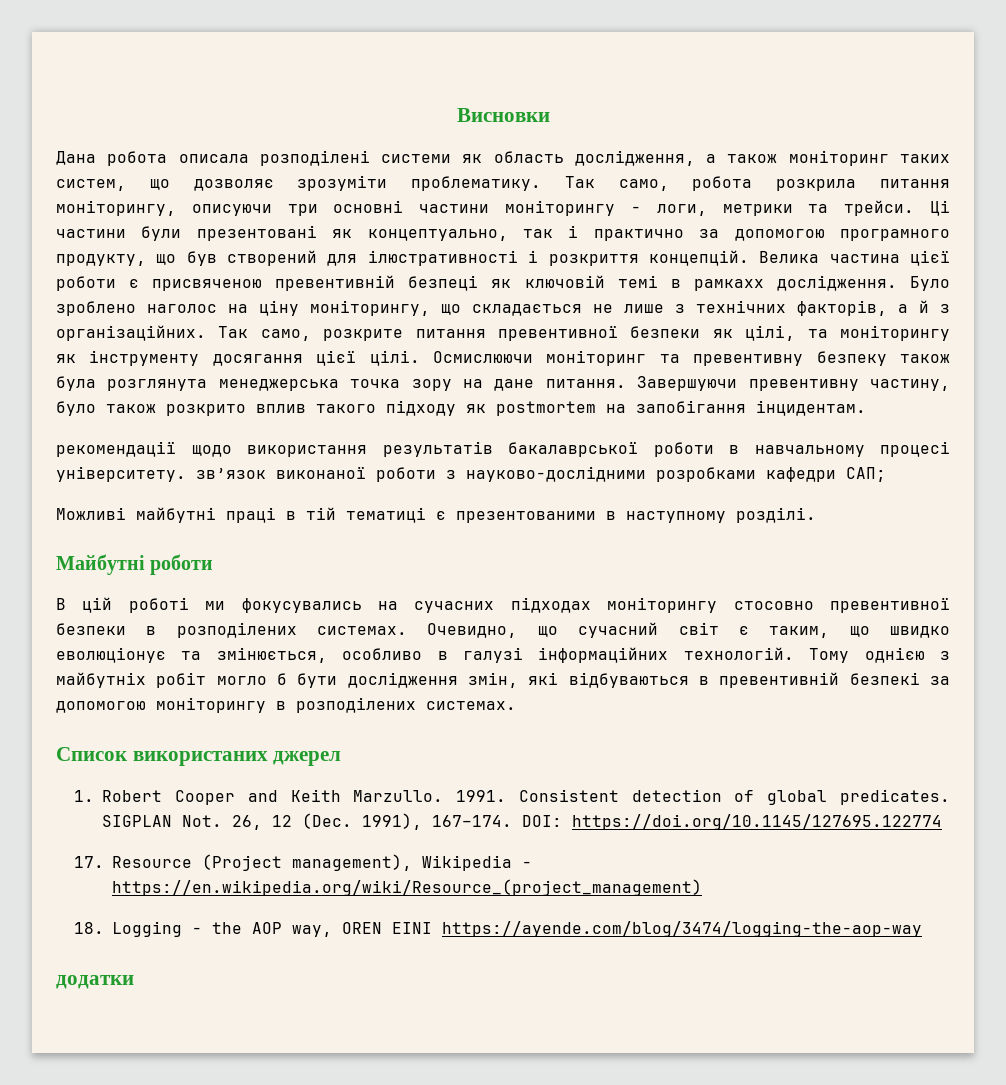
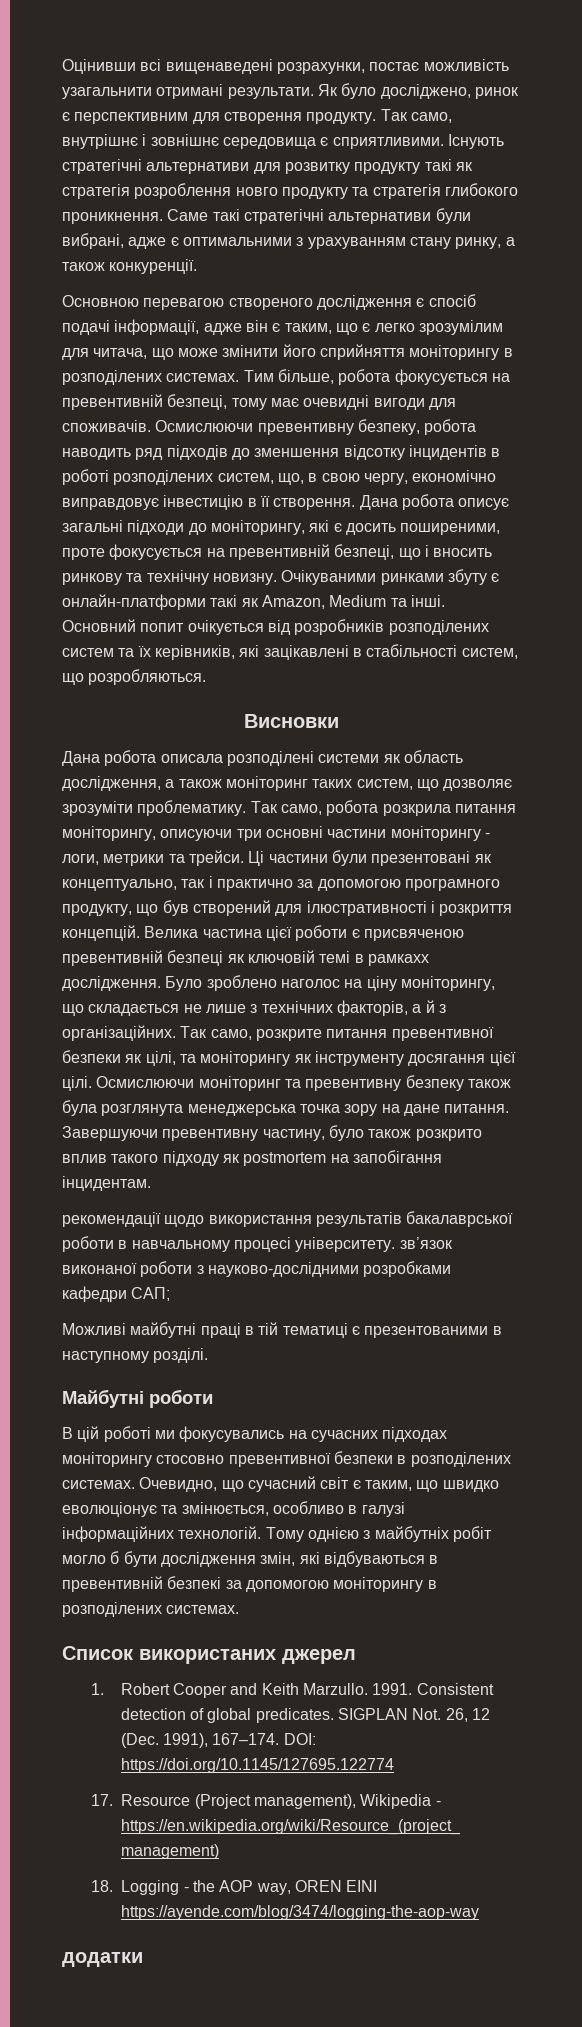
(456, 115) none -> [62,59,509,74] [62,83,519,99] [62,109,452,124] [62,134,504,149] [62,159,473,174] [62,183,518,199] [62,208,471,224] [62,233,515,249] [62,259,198,274] [62,294,476,310] [62,319,503,335] [62,344,513,360] [62,369,510,385] [62,394,456,410] [62,419,477,435] [62,445,501,460] [62,469,497,485] [62,494,510,510] [62,520,501,535] [62,544,493,560] [62,569,500,585] [62,594,445,610] [62,619,489,635] [62,644,518,660] [62,669,207,685] Оцінивши всі вищенаведені розрахунки, постає можливість узагальнити отримані результати. Як було досліджено, ринок є перспективним для створення продукту. Так само, внутрішнє і зовнішнє середовища є сприятливими. Існують стратегічні альтернативи для розвитку продукту такі як стратегія розроблення новго продукту та стратегія глибокого проникнення. Саме такі стратегічні альтернативи були вибрані, адже є оптимальними з урахуванням стану ринку, а також конкуренції. // Основною перевагою створеного дослідження є спосіб подачі інформації, адже він є таким, що є легко зрозумілим для читача, що може змінити його сприйняття моніторингу в розподілених системах. Тим більше, робота фокусується на превентивній безпеці, тому має очевидні вигоди для споживачів. Осмислюючи превентивну безпеку, робота наводить ряд підходів до зменшення відсотку інцидентів в роботі розподілених систем, що, в свою чергу, економічно виправдовує інвестицію в її створення. Дана робота описує загальні підходи до моніторингу, які є досить поширеними, проте фокусується на превентивній безпеці, що і вносить ринкову та технічну новизну. Очікуваними ринками збуту є онлайн-платформи такі як Amazon, Medium та інші. Основний попит очікується від розробників розподілених систем та їх керівників, які зацікавлені в стабільності систем, що розробляються. //

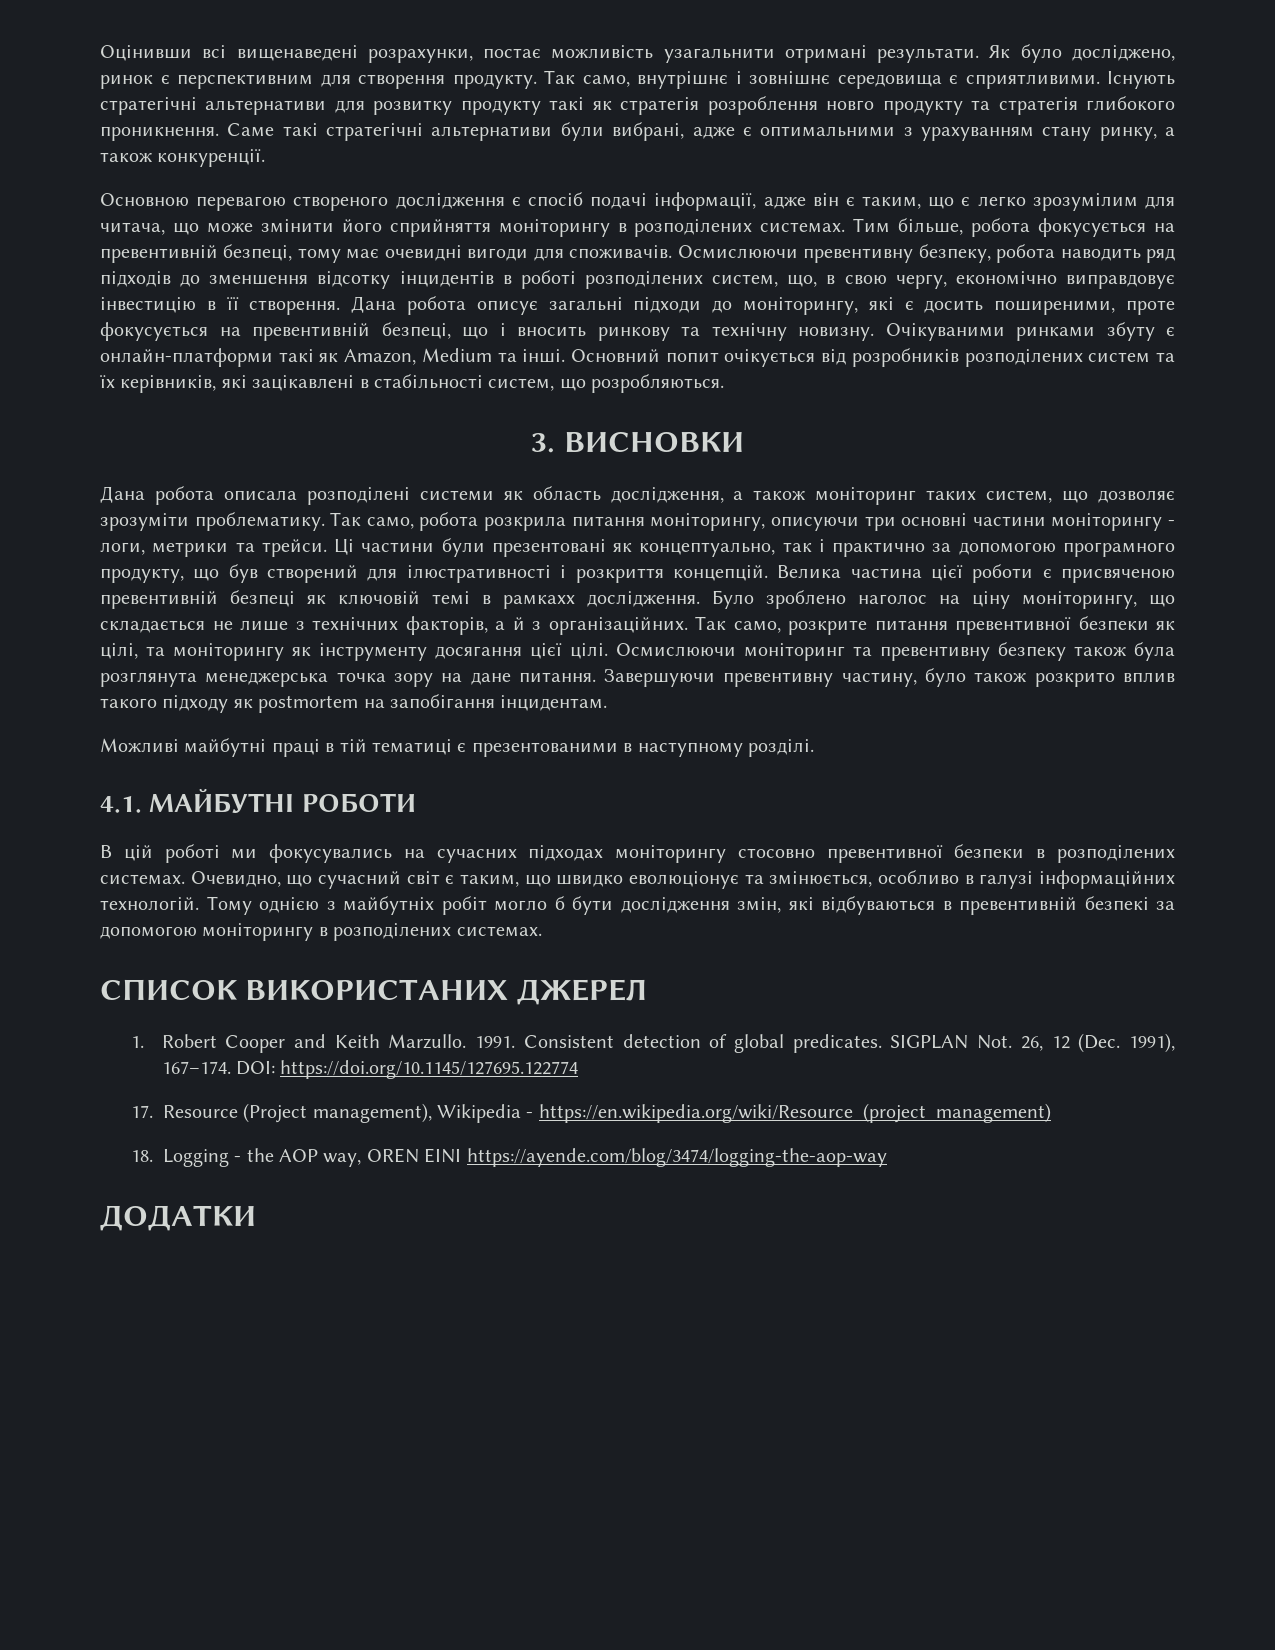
[243,714,339,728] Висновки -> [531,432,744,453] 3. ВИСНОВКИ
[62,1211,514,1227] [62,1236,453,1252] [62,1261,452,1277] [62,1286,171,1302] // рекомендації щодо використання результатів бакалаврської роботи в навчальному процесі університету. зв’язок виконаної роботи з науково-дослідними розробками кафедри САП; -> (608, 703) none
[62,1389,213,1408] Майбутні роботи -> [100,788,416,814] 4.1. МАЙБУТНІ РОБОТИ
[62,1646,356,1664] Список використаних джерел -> [100,979,647,1005] СПИСОК ВИКОРИСТАНИХ ДЖЕРЕЛ
[62,1952,143,1967] додатки -> [100,1205,256,1231] ДОДАТКИ

